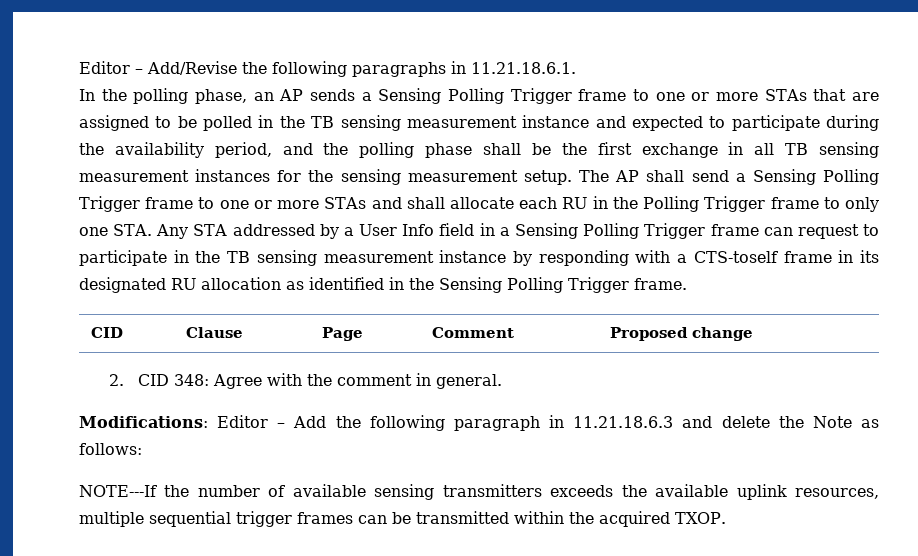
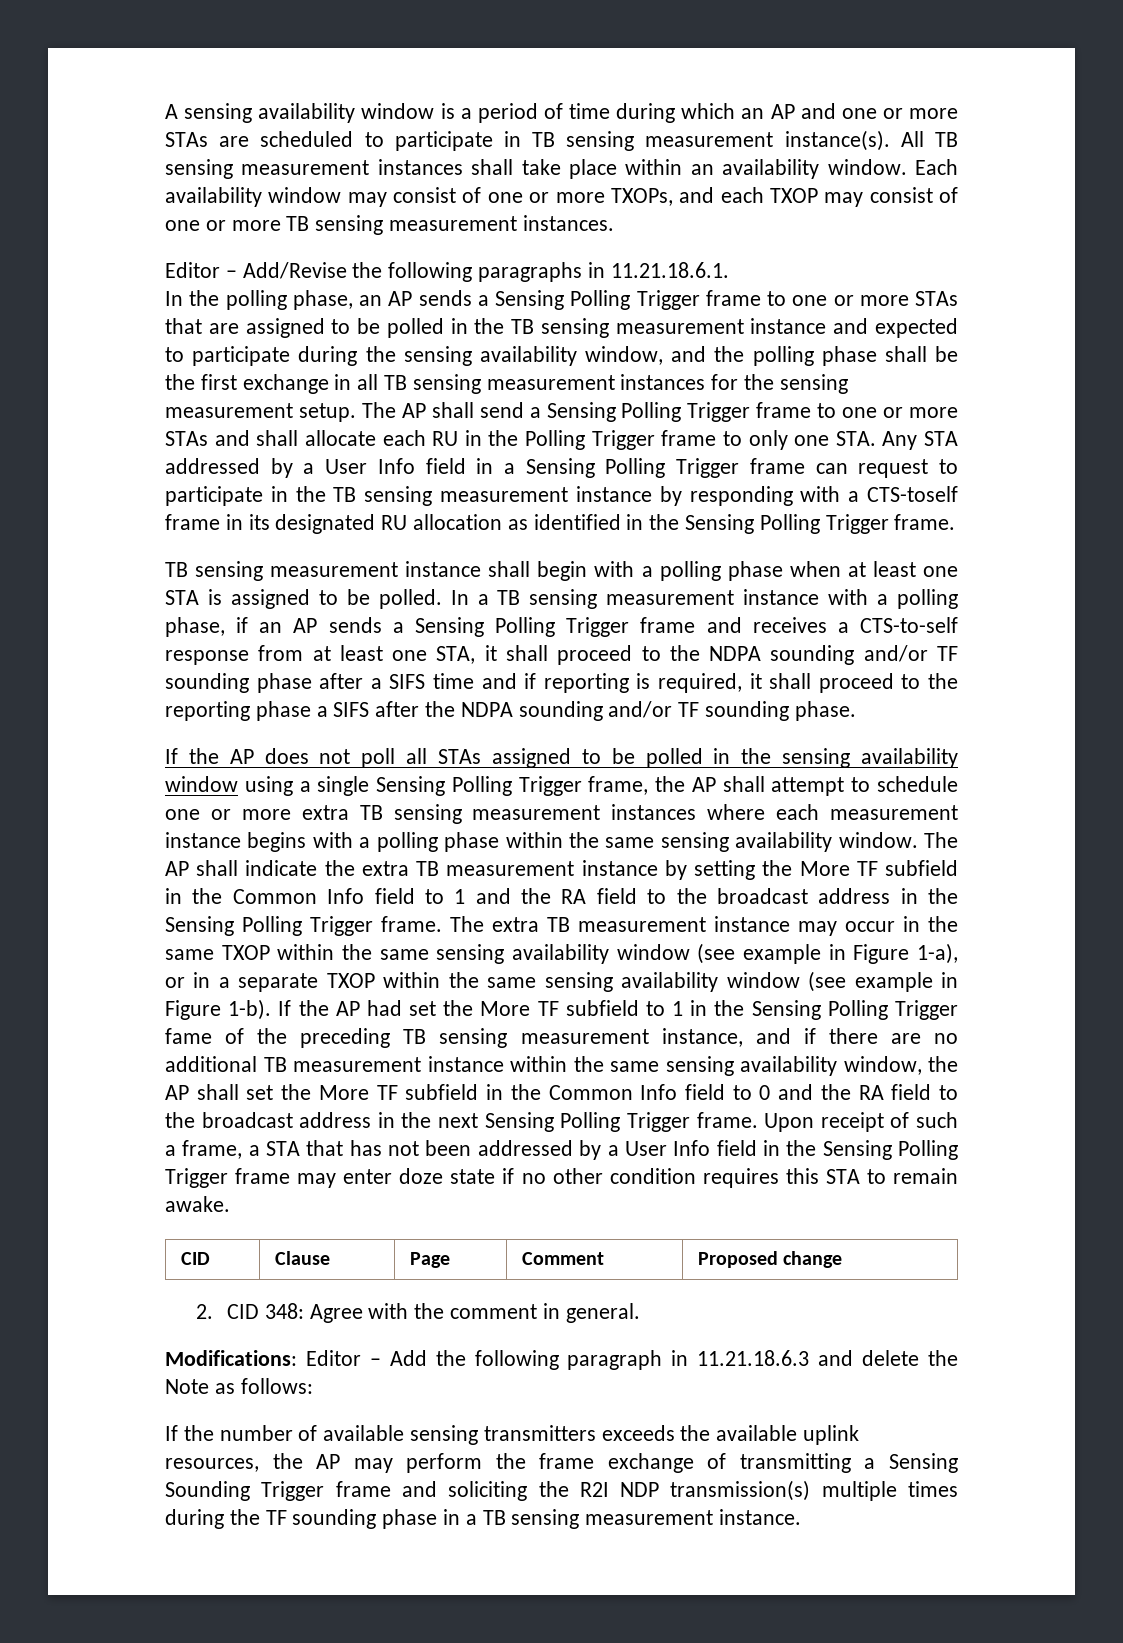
(79, 67) none -> [165,103,958,123] [165,130,958,151] [165,159,958,179] [165,187,958,207] [165,215,614,235] A sensing availability window is a period of time during which an AP and one or more STAs are scheduled to participate in TB sensing measurement instance(s). All TB sensing measurement instances shall take place within an availability window. Each availability window may consist of one or more TXOPs, and each TXOP may consist of one or more TB sensing measurement instances. //
[114,142,272,158] availability period, -> [403,346,663,366] sensing availability window,
(687, 284) none -> [165,561,959,581] [165,589,959,609] [165,617,959,637] [165,645,959,665] [165,673,959,693] [165,701,856,721] [165,748,958,768] [165,776,958,796] [165,804,958,824] [165,832,958,852] [165,860,959,880] [165,888,958,904] [165,916,958,936] [165,943,958,964] [165,971,958,992] [165,999,958,1020] [165,1028,959,1048] [165,1056,958,1076] [165,1084,958,1100] [165,1112,959,1132] [165,1140,959,1160] [165,1168,958,1188] [165,1196,230,1212] // TB sensing measurement instance shall begin with a polling phase when at least one STA is assigned to be polled. In a TB sensing measurement instance with a polling phase, if an AP sends a Sensing Polling Trigger frame and receives a CTS-to-self response from at least one STA, it shall proceed to the NDPA sounding and/or TF sounding phase after a SIFS time and if reporting is required, it shall proceed to the reporting phase a SIFS after the NDPA sounding and/or TF sounding phase. // If the AP does not poll all STAs assigned to be polled in the sensing availability window using a single Sensing Polling Trigger frame, the AP shall attempt to schedule one or more extra TB sensing measurement instances where each measurement instance begins with a polling phase within the same sensing availability window. The AP shall indicate the extra TB measurement instance by setting the More TF subfield in the Common Info field to 1 and the RA field to the broadcast address in the Sensing Polling Trigger frame. The extra TB measurement instance may occur in the same TXOP within the same sensing availability window (see example in Figure 1-a), or in a separate TXOP within the same sensing availability window (see example in Figure 1-b). If the AP had set the More TF subfield to 1 in the Sensing Polling Trigger fame of the preceding TB sensing measurement instance, and if there are no additional TB measurement instance within the same sensing availability window, the AP shall set the More TF subfield in the Common Info field to 0 and the RA field to the broadcast address in the next Sensing Polling Trigger frame. Upon receipt of such a frame, a STA that has not been addressed by a User Info field in the Sensing Polling Trigger frame may enter doze state if no other condition requires this STA to remain awake.
[79,485,157,497] NOTE---If -> [165,1425,178,1441] If
[79,511,726,527] multiple sequential trigger frames can be transmitted within the acquired TXOP. -> [272,1453,958,1473] [165,1480,958,1501] [165,1509,802,1529] the AP may perform the frame exchange of transmitting a Sensing Sounding Trigger frame and soliciting the R2I NDP transmission(s) multiple times during the TF sounding phase in a TB sensing measurement instance.

